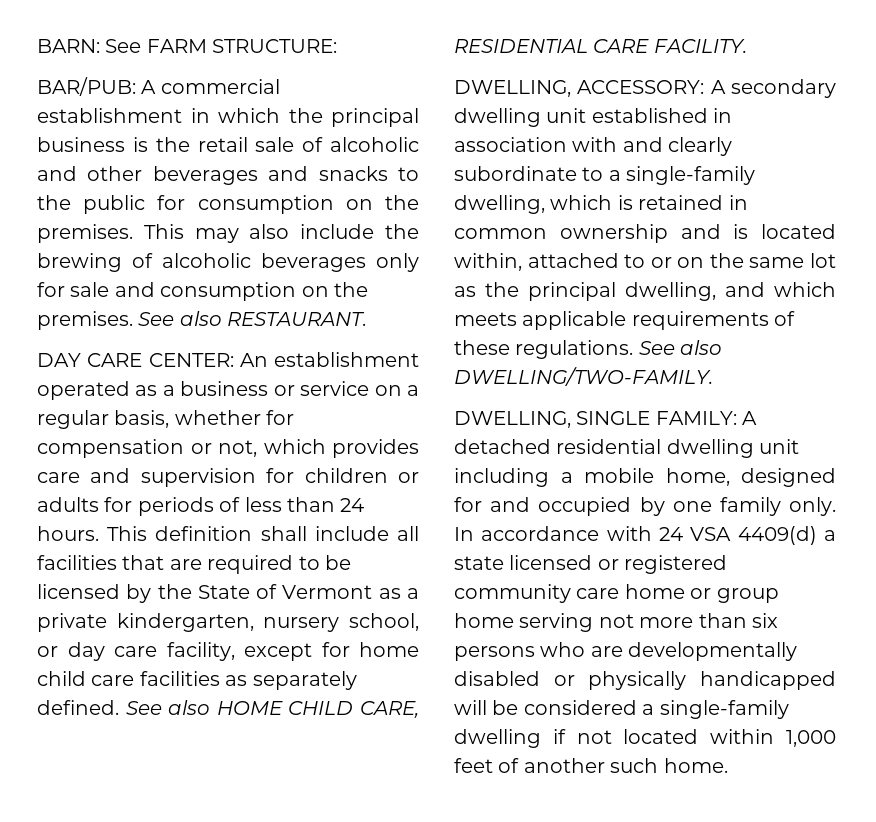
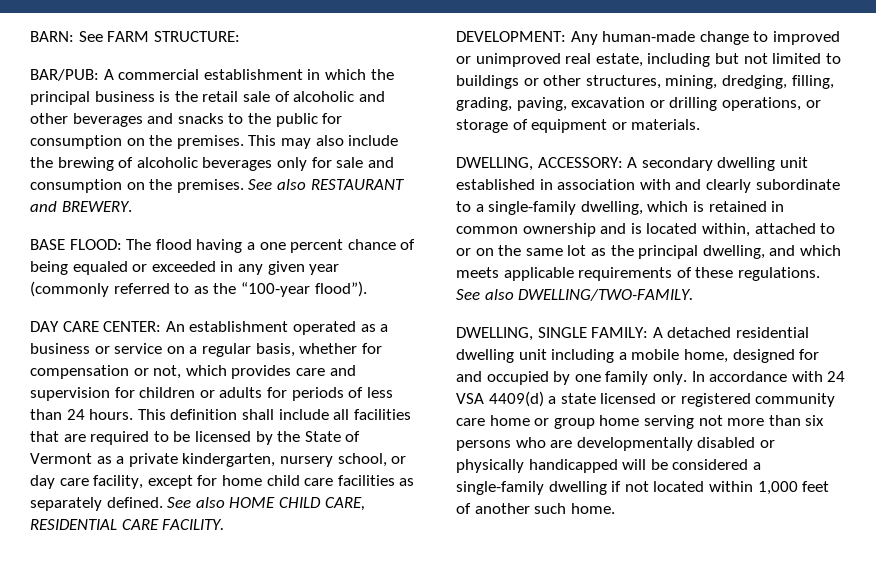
[227,312,367,326] RESTAURANT. -> [310,179,404,190] [30,201,132,212] [30,239,416,253] [30,261,340,275] [30,281,367,297] RESTAURANT and BREWERY. // BASE FLOOD: The flood having a one percent chance of being equaled or exceeded in any given year (commonly referred to as the “100-year flood”).
(747, 46) none -> [456,31,840,45] [456,53,841,67] [456,75,834,89] [456,97,821,111] [456,119,701,133] // DEVELOPMENT: Any human-made change to improved or unimproved real estate, including but not limited to buildings or other structures, mining, dredging, filling, grading, paving, excavation or drilling operations, or storage of equipment or materials.

